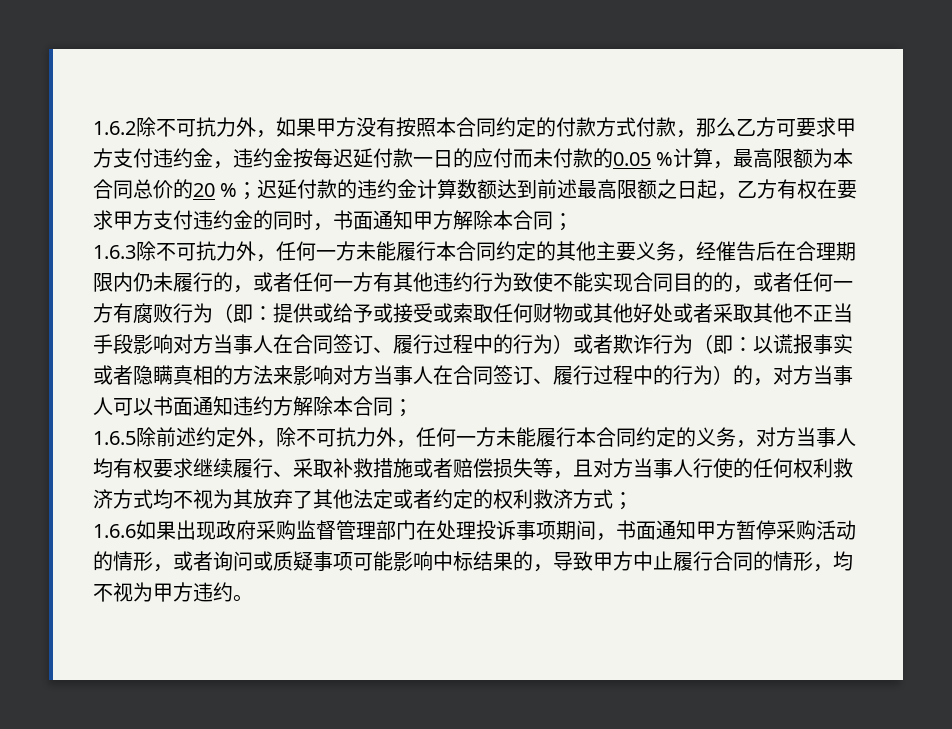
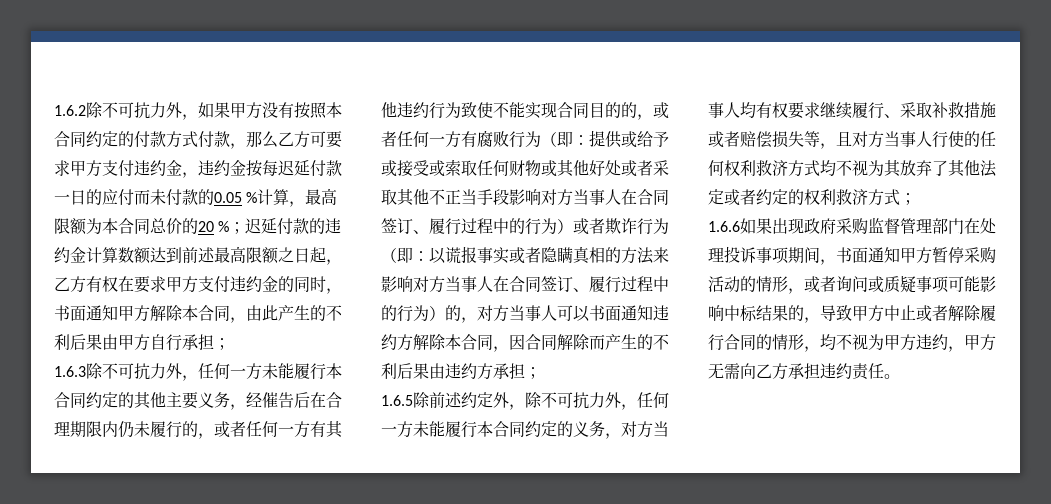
(553, 220) none -> [230,305,342,323] [54,334,214,351] ，由此产生的不利后果由甲方自行承担
(393, 406) none -> [493,334,669,352] [381,363,525,380] ，因合同解除而产生的不利后果由违约方承担
(673, 560) none -> [916,305,981,322] 或者解除
(233, 592) none -> [948,334,996,352] [708,363,884,380] ，甲方无需向乙方承担违约责任

